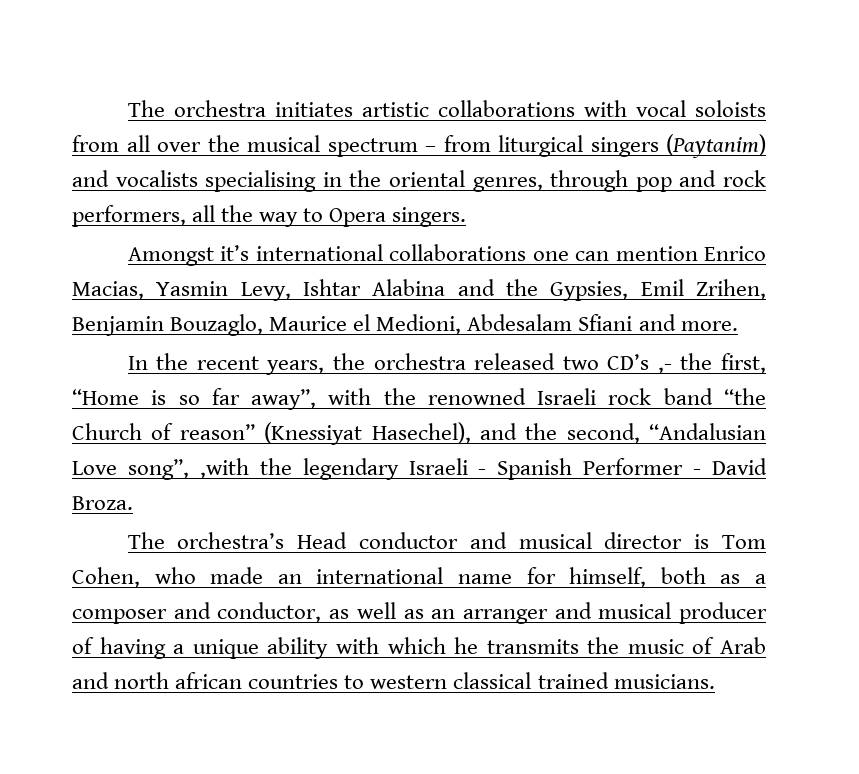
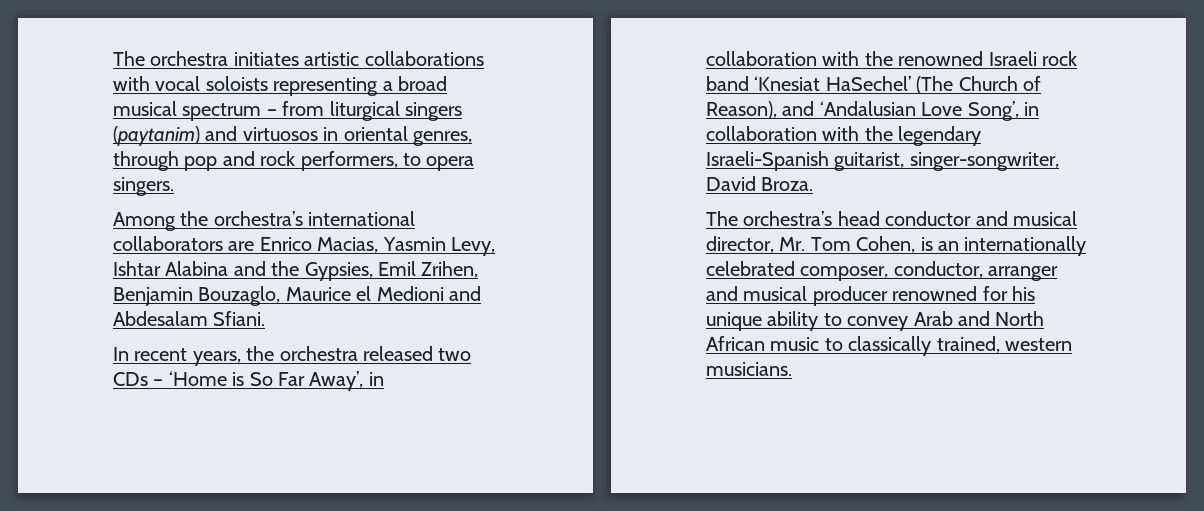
[72,135,240,152] from all over the -> [273,76,447,96] representing a broad
[666,134,766,158] [72,170,382,192] (Paytanim) and vocalists specialising in the -> [113,126,339,146] (paytanim) and virtuosos in
[192,205,467,227] [127,244,698,266] all the way to Opera singers. // Amongst it’s international collaborations one can mention -> [403,153,475,171] [113,177,174,196] [113,211,416,231] [113,236,255,251] to opera singers. // Among the orchestra’s international collaborators are
[376,314,738,335] Medioni, Abdesalam Sfiani and more. -> [376,286,481,301] [113,311,266,326] Medioni and Abdesalam Sfiani.
[156,353,189,370] the -> (129, 354) none
[607,353,767,374] [72,388,317,410] CD’s ,- the first, “Home is so far away”, -> [113,371,384,391] [706,51,817,66] CDs – ‘Home is So Far Away’, in collaboration
[723,388,766,405] [72,422,766,445] [72,458,702,480] “the Church of reason” (Knessiyat Hasechel), and the second, “Andalusian Love song”, ,with the legendary Israeli - Spanish Performer - -> [754,76,1041,94] [706,101,1039,121] [706,126,982,146] [706,151,1059,171] ‘Knesiat HaSechel’ (The Church of Reason), and ‘Andalusian Love Song’, in collaboration with the legendary Israeli-Spanish guitarist, singer-songwriter,
[297,532,348,549] Head -> [837,211,880,226] head
[604,532,766,549] [72,567,767,588] [72,602,767,624] [72,637,767,659] [72,672,609,689] director is Tom Cohen, who made an international name for himself, both as a composer and conductor, as well as an arranger and musical producer of having a unique ability with which he transmits the music of Arab and north african countries to western classical trained -> [706,236,1087,256] [706,261,1059,281] [706,286,1035,306] [706,311,1045,331] [706,336,1072,356] director, Mr. Tom Cohen, is an internationally celebrated composer, conductor, arranger and musical producer renowned for his unique ability to convey Arab and North African music to classically trained, western

